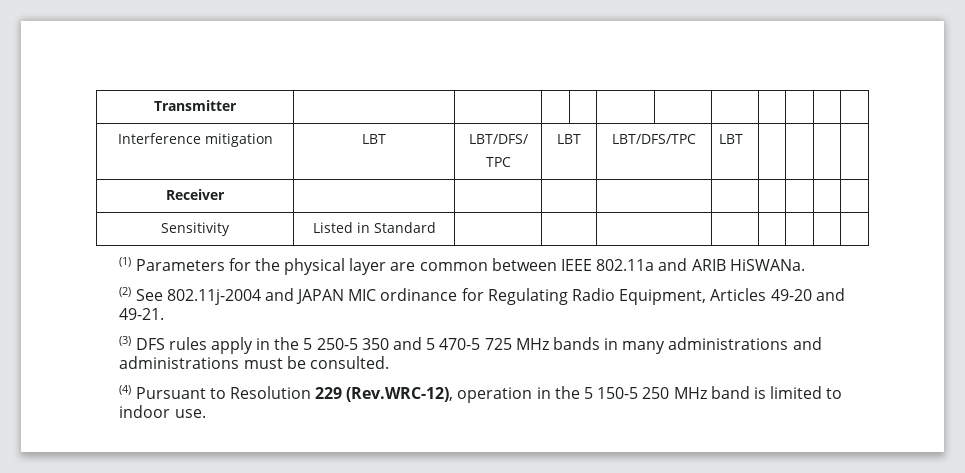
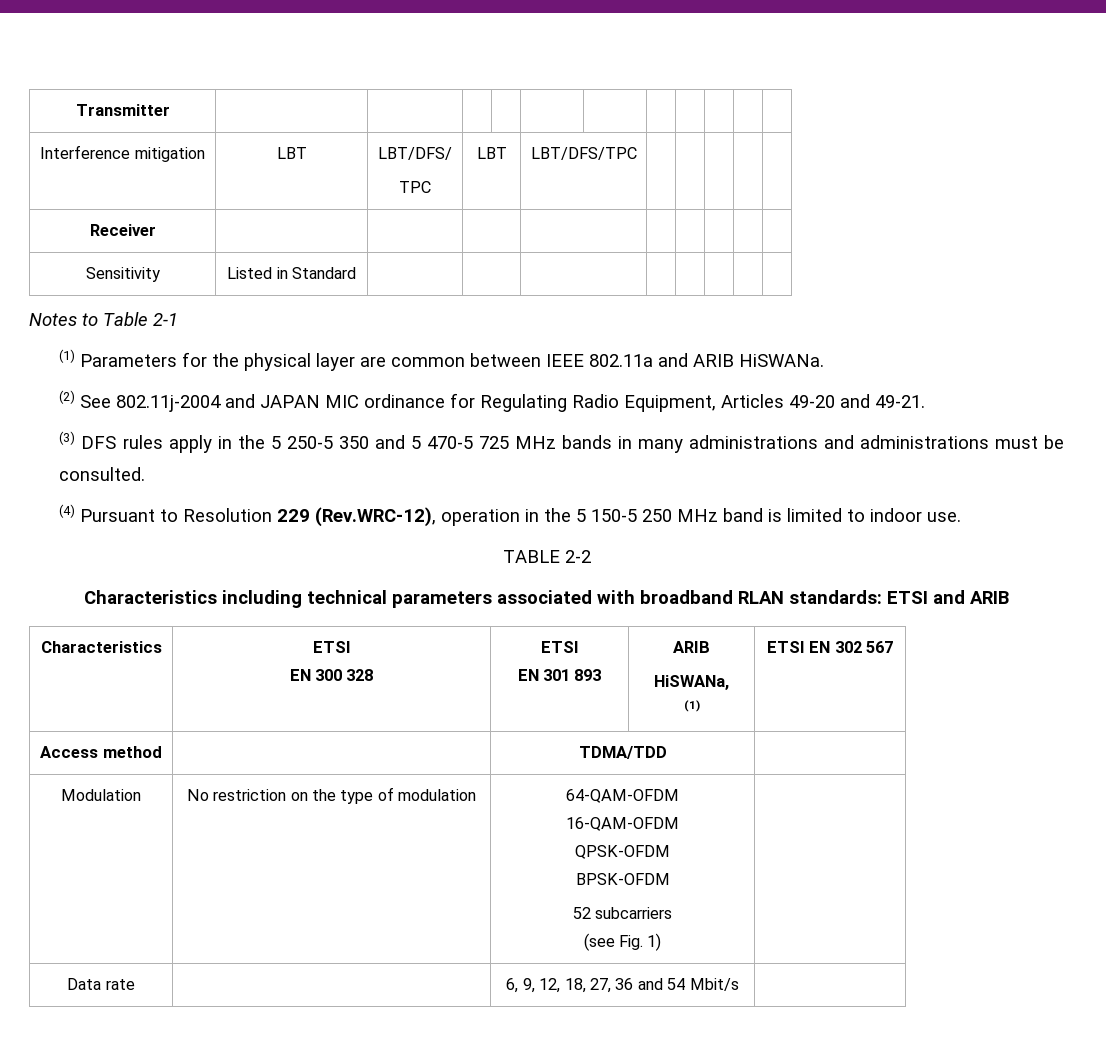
[719,134,744,144] LBT -> (637, 153) none
(436, 227) none -> [29,312,178,326] // Notes to Table 2-1
(206, 413) none -> [502,550,591,563] [84,590,1009,608] [40,641,162,653] [312,641,351,653] [289,669,374,681] [540,641,579,653] [517,669,602,681] [673,641,710,653] [654,675,729,690] [683,700,700,712] [766,641,894,653] [40,746,162,758] [578,746,667,759] [61,789,141,801] [186,787,477,804] [566,789,679,803] [566,817,679,831] [575,845,670,859] [575,873,670,885] [572,907,673,919] [583,933,662,951] [67,978,135,990] [506,978,739,993] // TABLE 2-2 // Characteristics including technical parameters associated with broadband RLAN standards: ETSI and ARIB // Characteristics | ETSI // EN 300 328 | ETSI // EN 301 893 | ARIB // HiSWANa, // (1) | ETSI EN 302 567 // Access method | | TDMA/TDD | // Modulation | No restriction on the type of modulation | 64-QAM-OFDM // 16-QAM-OFDM // QPSK-OFDM // BPSK-OFDM // 52 subcarriers // (see Fig. 1) | // Data rate | | 6, 9, 12, 18, 27, 36 and 54 Mbit/s |

